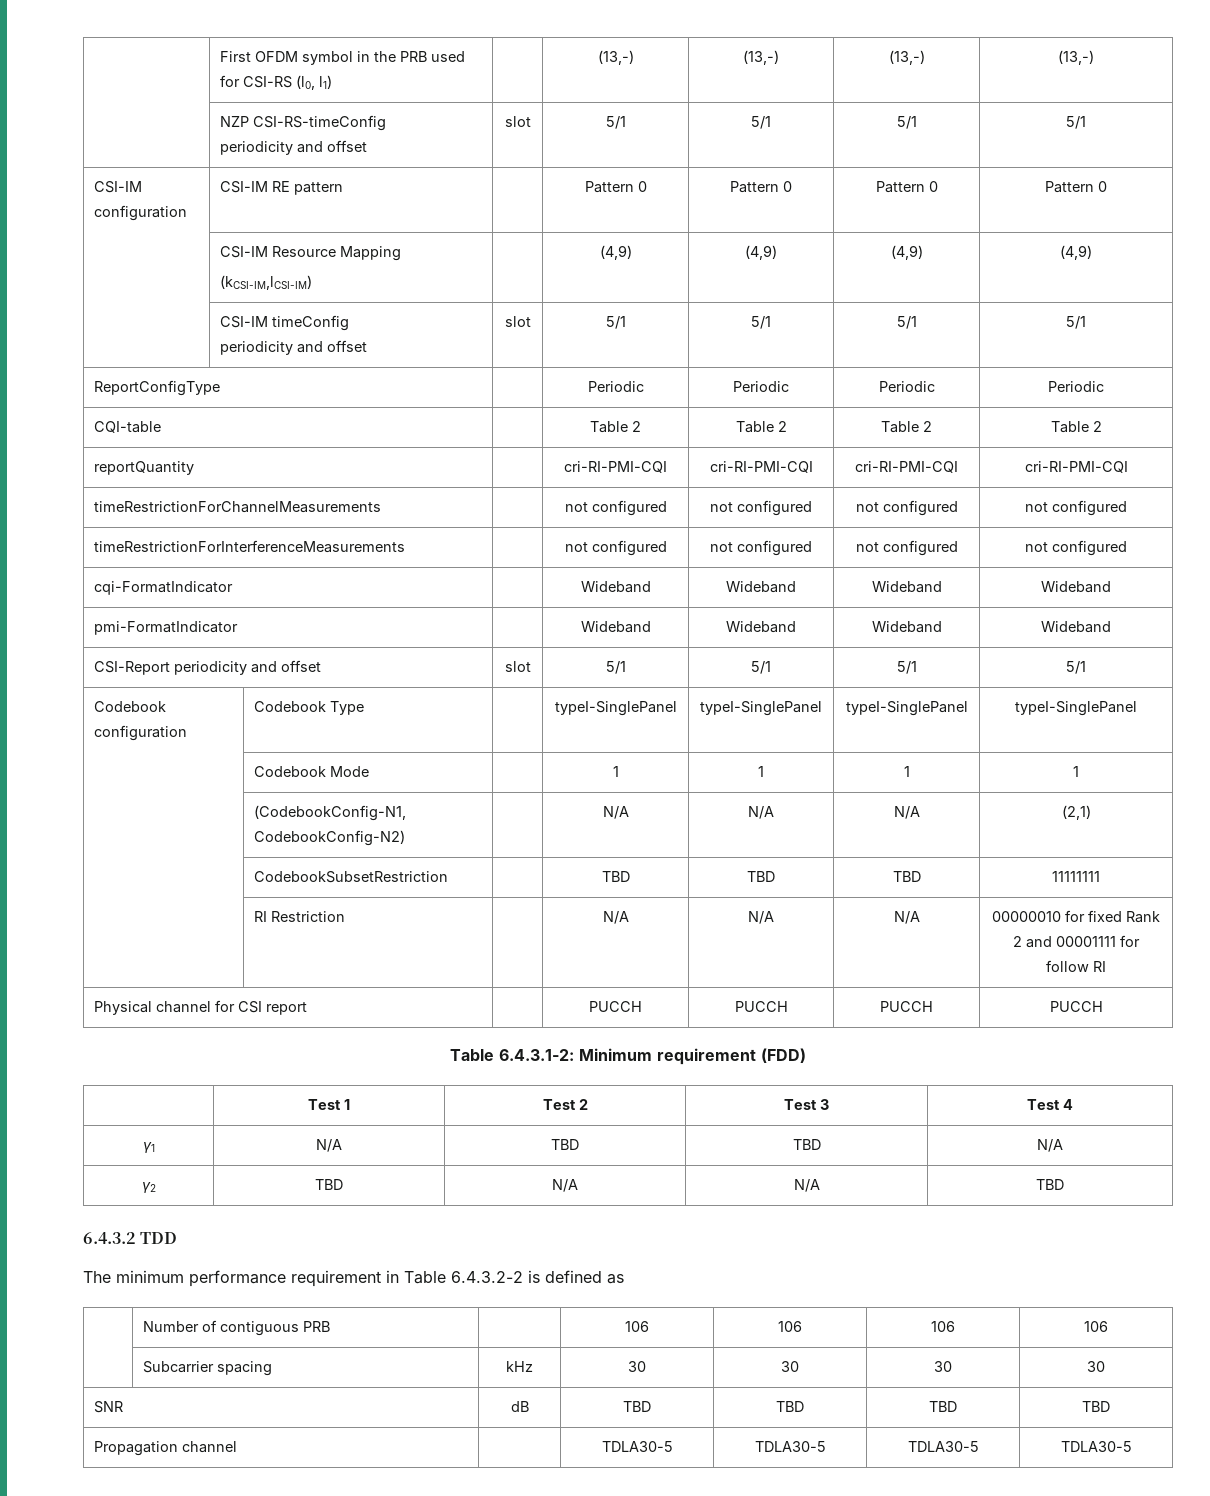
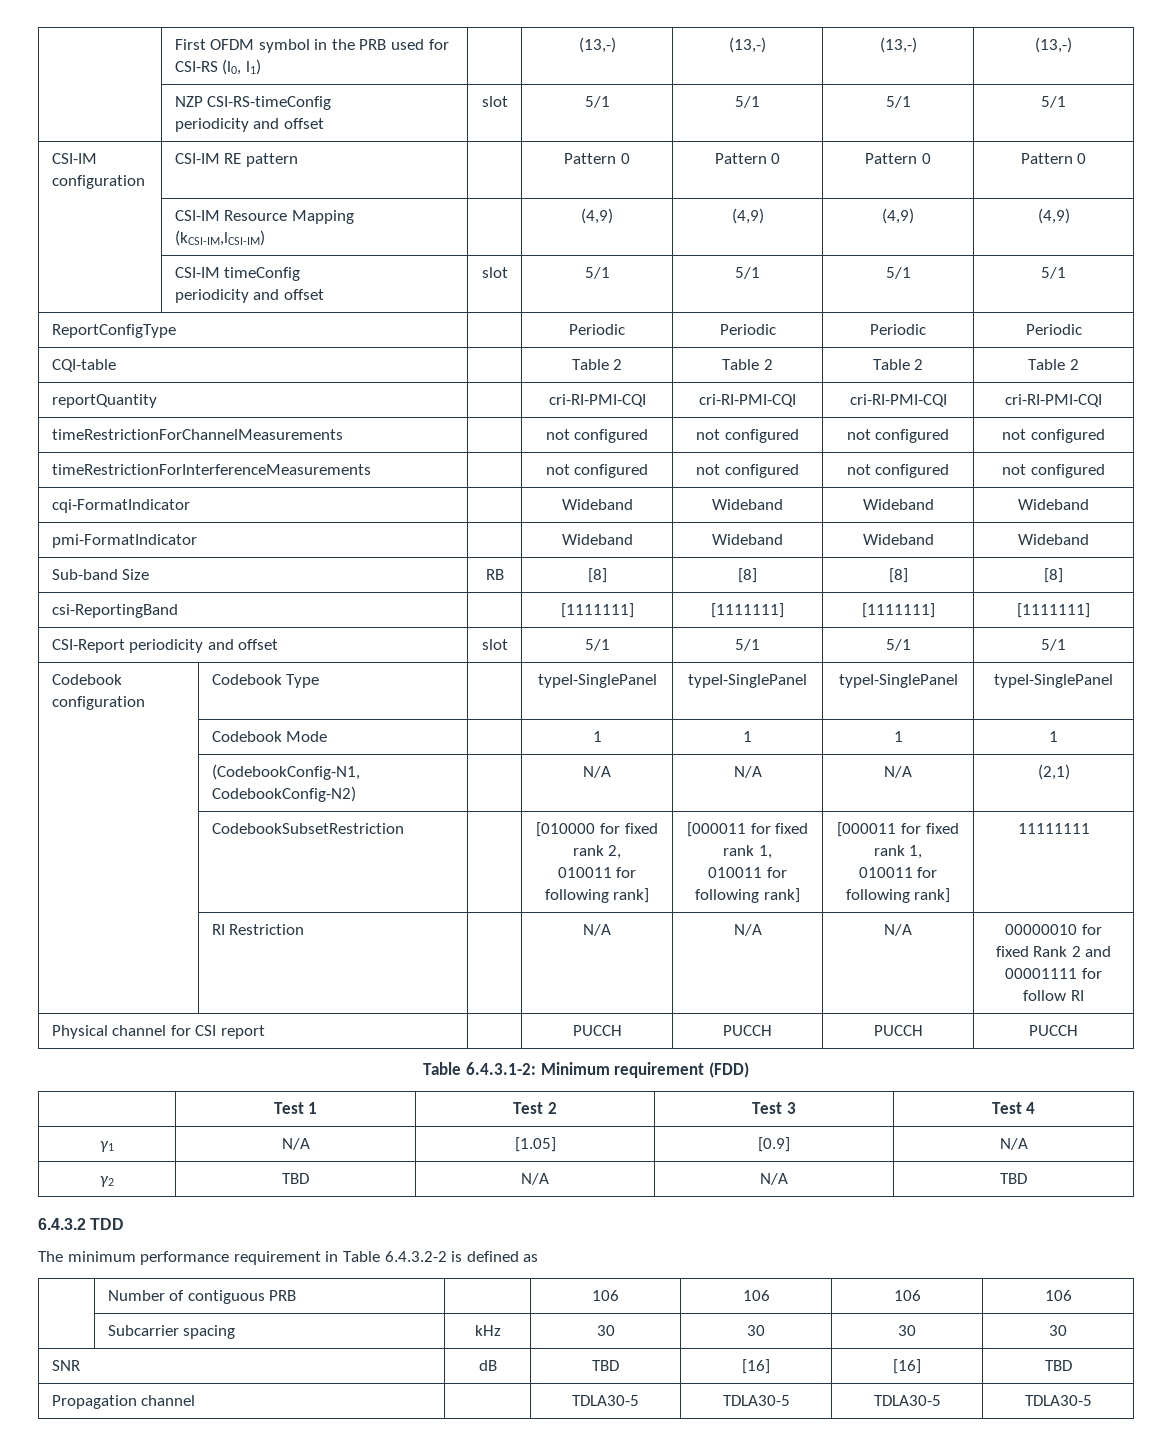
(1111, 627) none -> [51,569,150,580] [485,569,504,580] [587,568,607,583] [738,568,757,583] [888,568,908,583] [1044,568,1063,583] [51,604,178,618] [560,603,634,618] [711,603,784,618] [861,603,935,618] [1017,603,1090,618] // Sub-band Size | RB | [8] | [8] | [8] | [8] // csi-ReportingBand | | [1111111] | [1111111] | [1111111] | [1111111]
[601,871,630,882] [747,871,775,882] [892,871,921,882] TBD | TBD | TBD -> [536,822,658,837] [572,845,622,859] [557,867,637,878] [544,888,650,903] [686,822,809,837] [723,845,772,859] [708,867,787,878] [695,888,800,903] [837,822,959,837] [873,845,923,859] [858,867,938,878] [845,888,951,903] [010000 for fixed rank 2, // 010011 for following rank] | [000011 for fixed rank 1, // 010011 for following rank] | [000011 for fixed rank 1, // 010011 for following rank]
[551,1139,579,1150] [792,1139,821,1150] TBD | TBD -> [514,1137,556,1152] [758,1137,790,1152] [1.05] | [0.9]
[776,1401,804,1412] [929,1401,957,1412] TBD | TBD -> [742,1359,770,1374] [893,1359,921,1374] [16] | [16]

